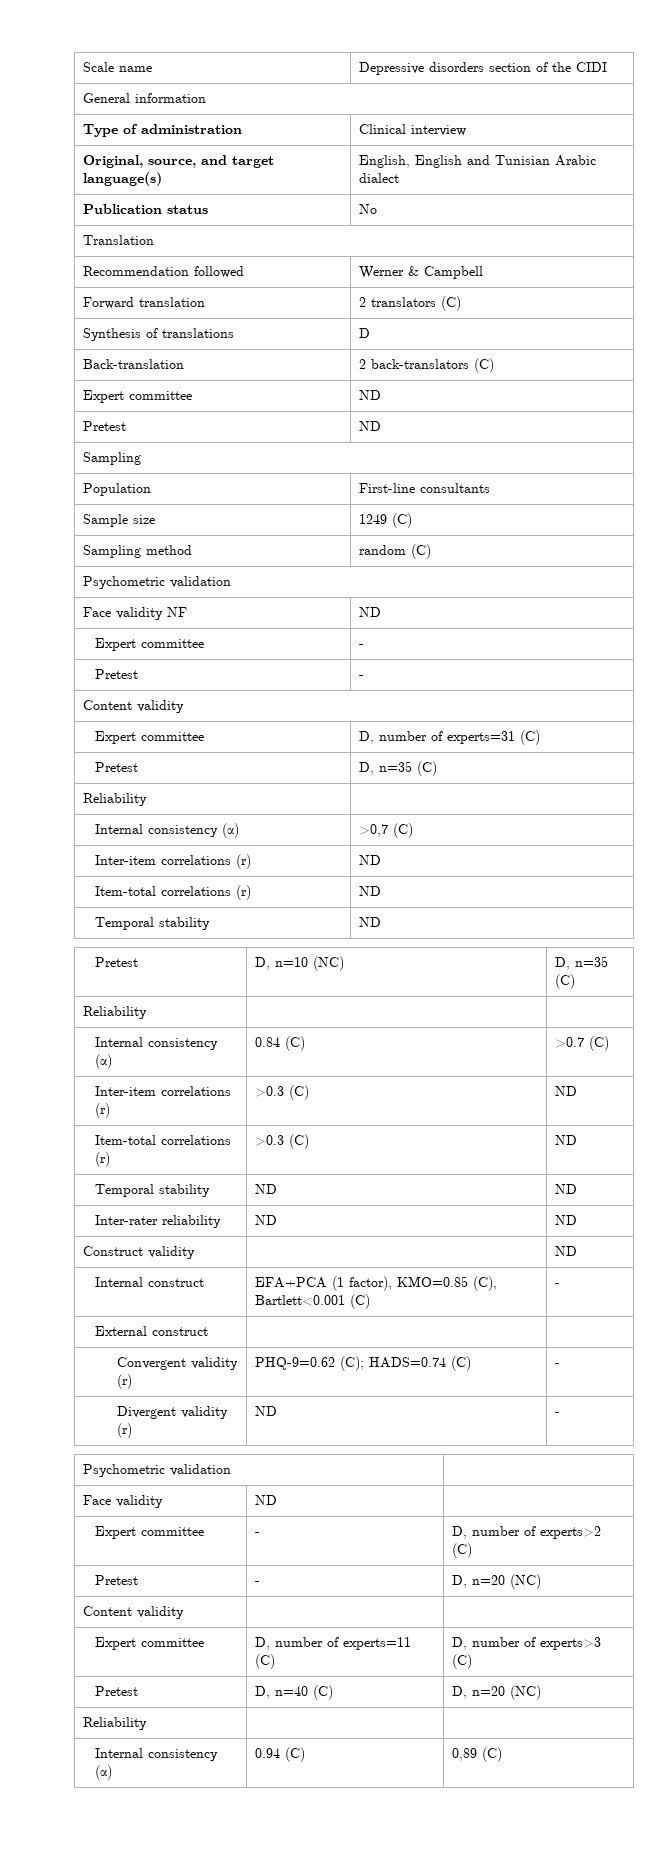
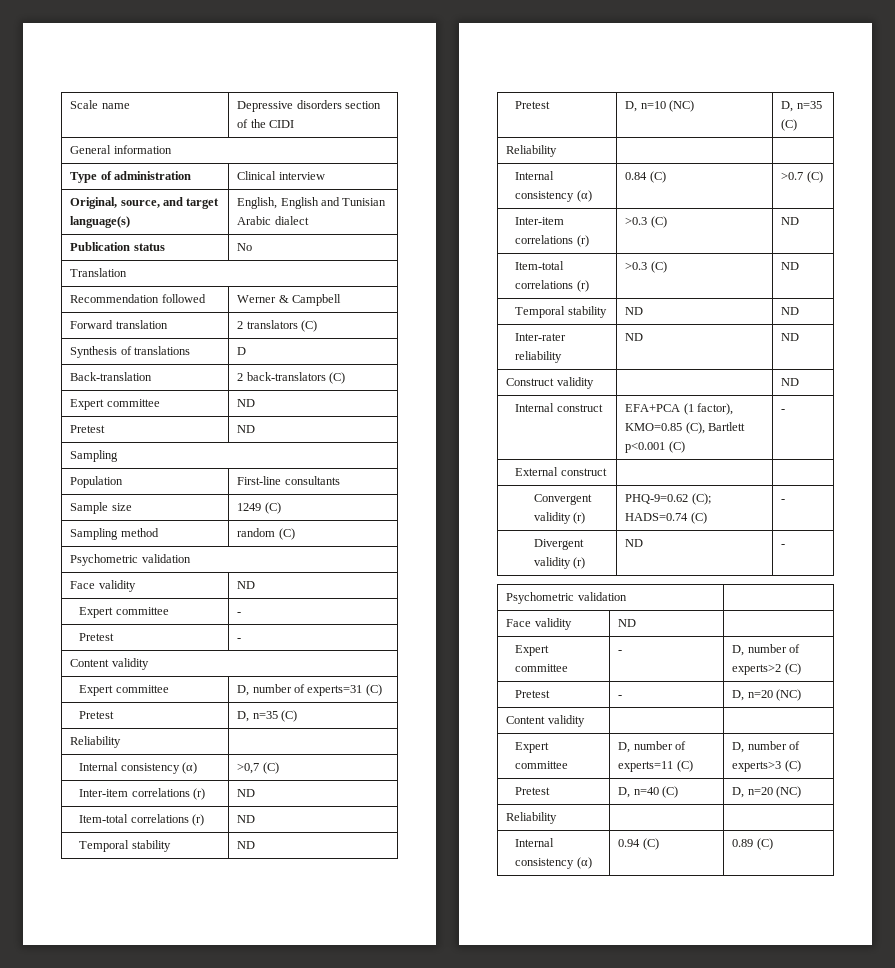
[167,607,188,617] NF -> (136, 586) none
[255,1295,346,1306] Bartlett<0.001 -> [707,422,745,431] [625,442,666,453] Bartlett p<0.001
[452,1748,478,1761] 0,89 -> [732,839,754,847] 0.89

